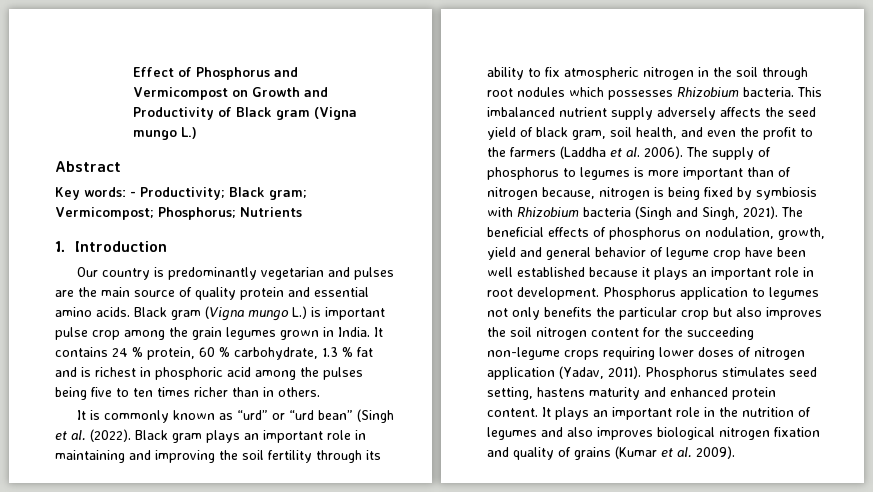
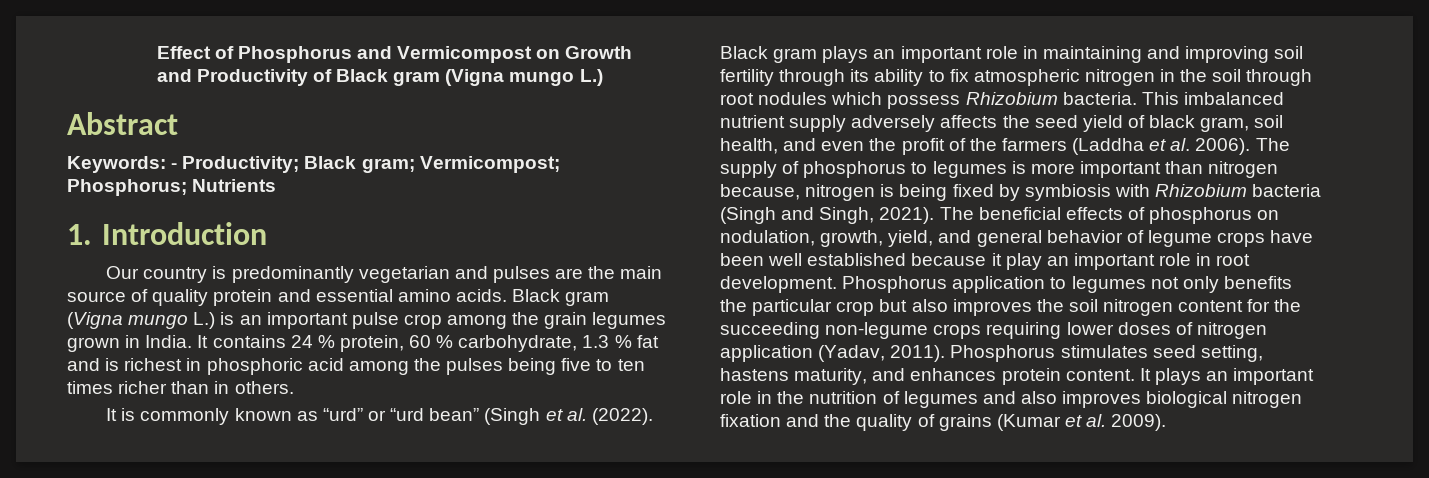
[55,187,126,200] Key words: -> [67,156,166,173] Keywords:
(321, 312) none -> [239,315,262,325] an
[219,450,238,460] the -> (1270, 54) none
[608,90,673,100] possesses -> [887,95,961,109] possess
[800,128,813,137] to -> [948,138,966,151] of
[778,167,791,177] of -> (1204, 167) none
[487,247,516,260] yield -> [888,230,934,247] yield,
[713,250,741,260] crop -> [1217,232,1266,247] crops
[654,267,688,280] plays -> [1005,253,1042,270] play
[589,387,728,400] maturity and enhanced -> [794,368,997,385] maturity, and enhances
(509, 452) none -> [824,414,852,427] the

